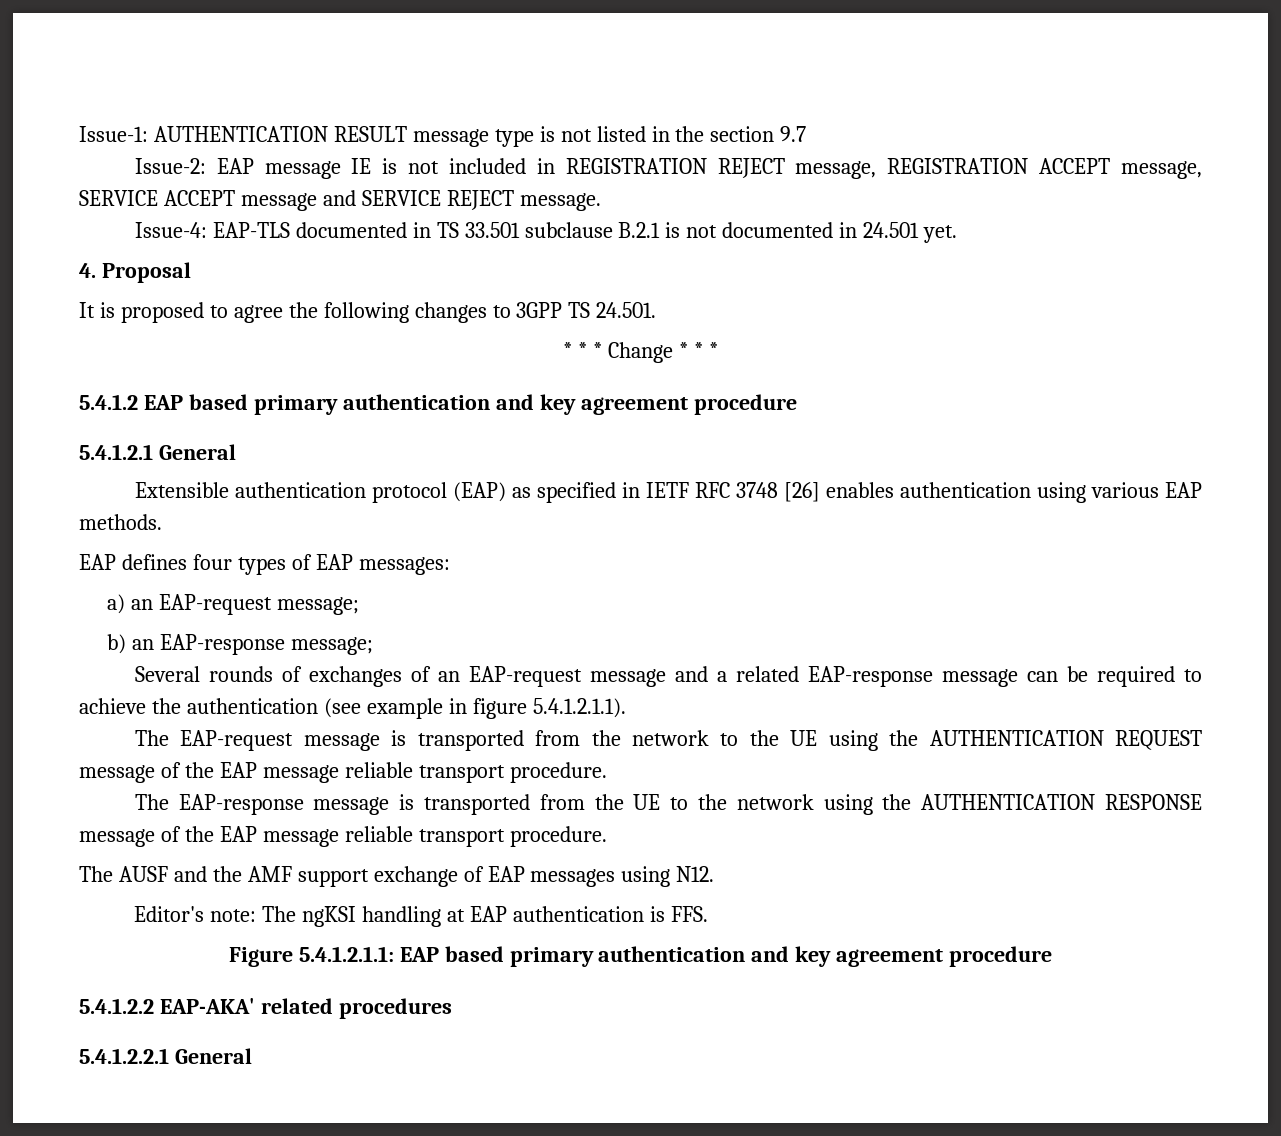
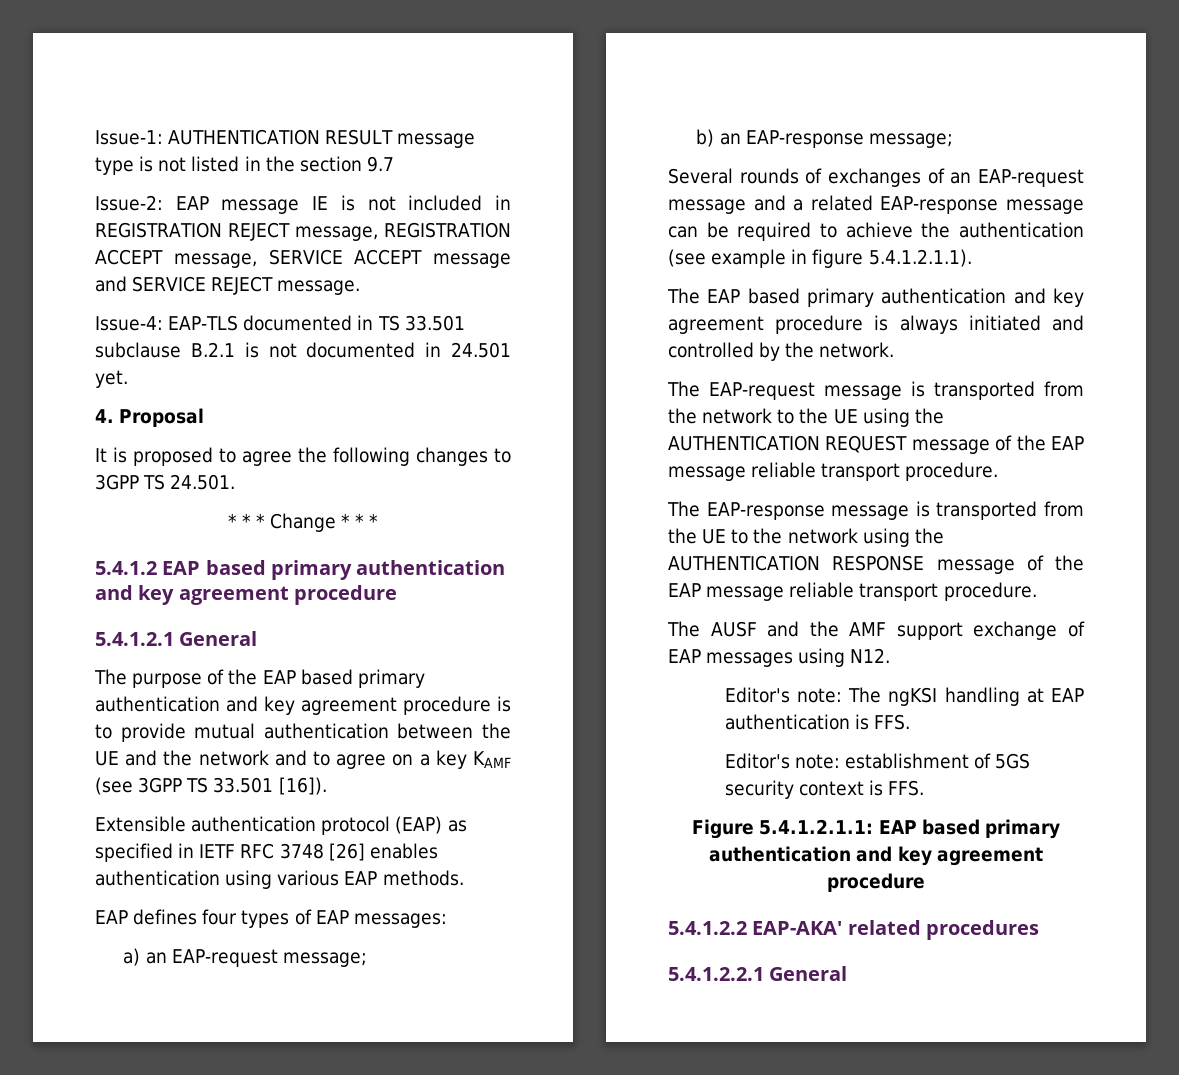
(236, 452) none -> [94,669,425,688] [95,696,512,715] [95,723,512,742] [95,750,512,769] [95,777,327,795] // The purpose of the EAP based primary authentication and key agreement procedure is to provide mutual authentication between the UE and the network and to agree on a key KAMF (see 3GPP TS 33.501 [16]).
(626, 708) none -> [667,288,1085,307] [668,315,1084,334] [668,342,895,361] // The EAP based primary authentication and key agreement procedure is always initiated and controlled by the network.
(708, 914) none -> [724,753,1031,769] [724,780,925,799] // Editor's note: establishment of 5GS security context is FFS.

